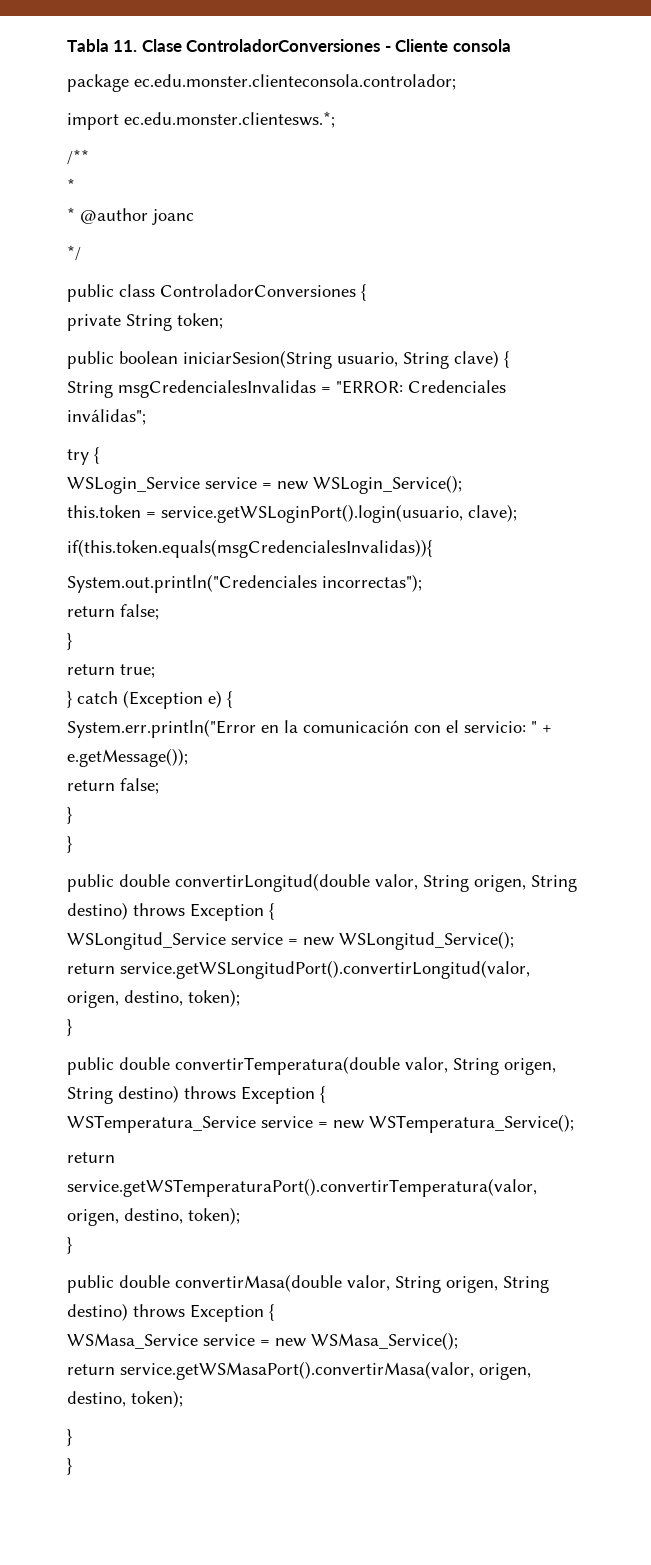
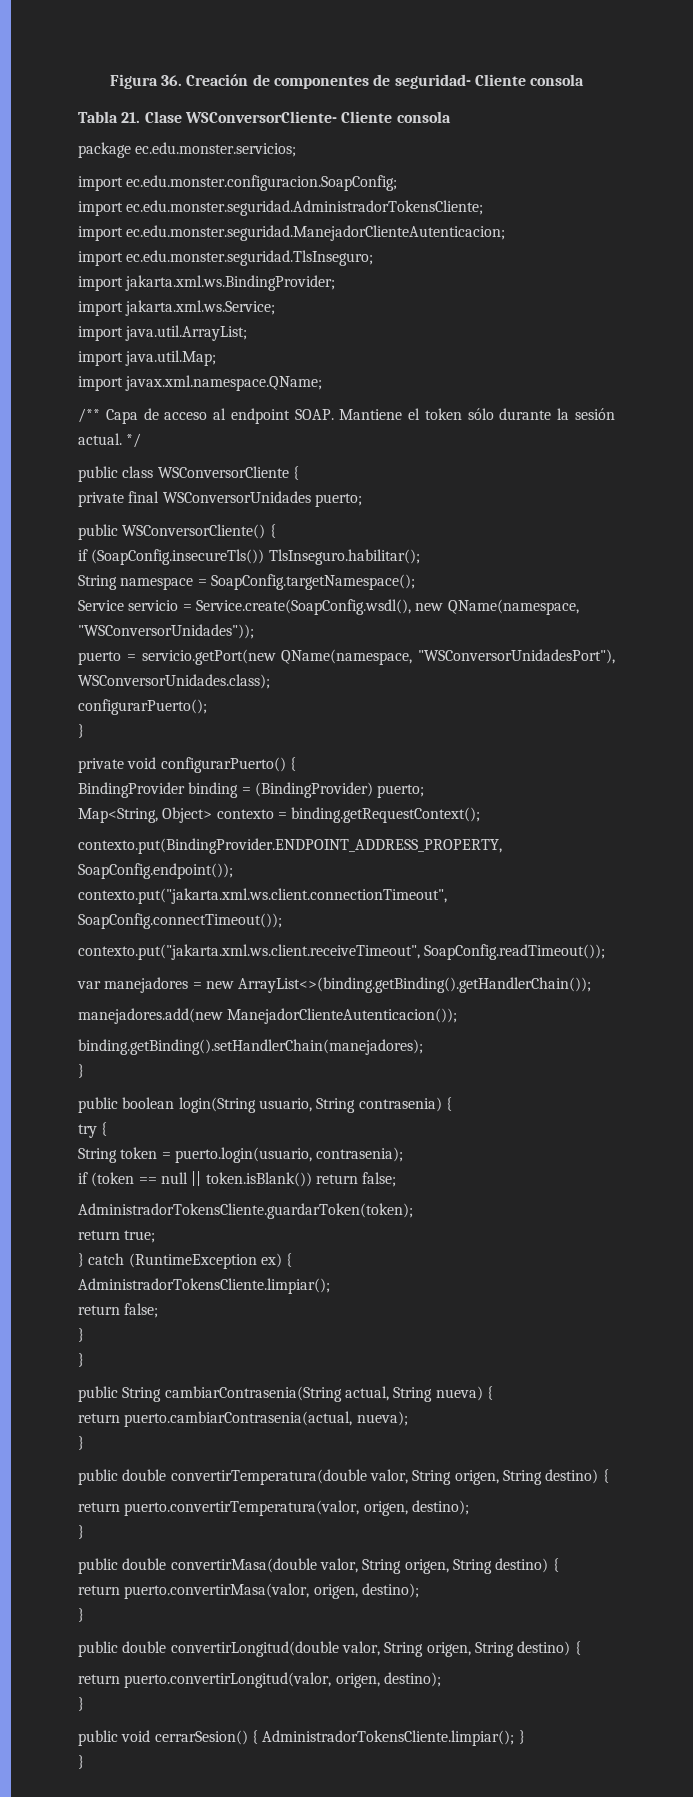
[67,39,391,52] Tabla 11. Clase ControladorConversiones - -> [109,74,585,89] [78,111,337,123] Figura 36. Creación de componentes de seguridad- Cliente consola // Tabla 21. Clase WSConversorCliente-
[134,74,456,90] [67,111,335,130] [67,149,89,165] [67,178,75,192] [67,207,194,225] ec.edu.monster.clienteconsola.controlador; // import ec.edu.monster.clientesws.*; // /** // * // * @author joanc // -> [135,142,297,157] [78,175,398,191] [78,200,484,216] [78,225,506,241] [78,250,374,266] [78,275,336,291] [78,300,276,316] [78,325,248,341] [78,350,217,366] [78,375,323,391] [78,408,615,424] [78,433,122,445] ec.edu.monster.servicios; // import ec.edu.monster.configuracion.SoapConfig; // import ec.edu.monster.seguridad.AdministradorTokensCliente; // import ec.edu.monster.seguridad.ManejadorClienteAutenticacion; // import ec.edu.monster.seguridad.TlsInseguro; // import jakarta.xml.ws.BindingProvider; // import jakarta.xml.ws.Service; // import java.util.ArrayList; // import java.util.Map; // import javax.xml.namespace.QName; // /** Capa de acceso al endpoint SOAP. Mantiene el token sólo durante la sesión actual.
[160,284,356,297] ControladorConversiones -> [157,466,289,478] WSConversorCliente
[126,313,223,331] String token; -> [128,491,362,507] [78,524,276,540] [78,549,420,565] [78,574,415,590] [78,599,579,615] [78,624,254,639] [78,649,615,665] [78,674,270,689] [78,699,207,715] [78,724,84,738] [78,757,296,773] [78,782,425,798] [78,807,481,823] [78,838,502,854] [78,863,233,879] [78,888,447,904] [78,913,282,929] [78,944,606,960] [77,977,592,993] [78,1008,458,1024] [78,1039,423,1055] [78,1064,84,1078] final WSConversorUnidades puerto; // public WSConversorCliente() { // if (SoapConfig.insecureTls()) TlsInseguro.habilitar(); // String namespace = SoapConfig.targetNamespace(); // Service servicio = Service.create(SoapConfig.wsdl(), new QName(namespace, "WSConversorUnidades")); // puerto = servicio.getPort(new QName(namespace, "WSConversorUnidadesPort"), WSConversorUnidades.class); // configurarPuerto(); // } // private void configurarPuerto() { // BindingProvider binding = (BindingProvider) puerto; // Map<String, Object> contexto = binding.getRequestContext(); // contexto.put(BindingProvider.ENDPOINT_ADDRESS_PROPERTY, SoapConfig.endpoint()); // contexto.put("jakarta.xml.ws.client.connectionTimeout", SoapConfig.connectTimeout()); // contexto.put("jakarta.xml.ws.client.receiveTimeout", SoapConfig.readTimeout()); // var manejadores = new ArrayList<>(binding.getBinding().getHandlerChain()); // manejadores.add(new ManejadorClienteAutenticacion()); // binding.getBinding().setHandlerChain(manejadores); // }
[183,350,332,369] iniciarSesion(String -> [178,1097,256,1113] login(String
[454,350,509,368] [67,380,506,398] [67,409,146,425] [67,447,99,465] [67,475,462,494] [67,504,517,523] [67,539,432,558] [67,574,422,593] [67,604,159,620] [67,633,72,650] [67,664,155,678] [67,690,232,709] [67,719,552,738] [67,748,188,767] [67,778,159,794] [67,807,72,824] clave) { // String msgCredencialesInvalidas = "ERROR: Credenciales inválidas"; // try { // WSLogin_Service service = new WSLogin_Service(); // this.token = service.getWSLoginPort().login(usuario, clave); // if(this.token.equals(msgCredencialesInvalidas)){ // System.out.println("Credenciales incorrectas"); // return false; // } // return true; // } catch (Exception e) { // System.err.println("Error en la comunicación con el servicio: " + e.getMessage()); // return false; // } -> [358,1097,452,1112] [78,1122,108,1138] [78,1147,404,1163] [78,1171,397,1187] [78,1203,413,1219] [78,1230,156,1243] [78,1253,293,1269] [78,1278,330,1294] [78,1303,159,1318] [78,1328,84,1342] [78,1353,84,1367] [78,1386,493,1402] [78,1411,408,1427] [78,1436,84,1450] [78,1469,609,1485] [78,1500,469,1516] [78,1525,84,1539] [78,1558,559,1574] [78,1583,419,1599] contrasenia) { // try { // String token = puerto.login(usuario, contrasenia); // if (token == null || token.isBlank()) return false; // AdministradorTokensCliente.guardarToken(token); // return true; // } catch (RuntimeException ex) { // AdministradorTokensCliente.limpiar(); // return false; // } // } // public String cambiarContrasenia(String actual, String nueva) { // return puerto.cambiarContrasenia(actual, nueva); // } // public double convertirTemperatura(double valor, String origen, String destino) { // return puerto.convertirTemperatura(valor, origen, destino); // } // public double convertirMasa(double valor, String origen, String destino) { // return puerto.convertirMasa(valor, origen, destino);
[133,903,274,921] [67,931,514,950] [67,960,530,979] [67,989,240,1008] [67,1019,72,1036] [67,1056,556,1075] [67,1085,325,1104] [67,1114,574,1133] [67,1152,115,1163] [67,1178,537,1197] [67,1207,240,1226] [67,1237,72,1254] [67,1274,549,1293] [67,1303,274,1322] [67,1332,458,1350] [67,1361,531,1380] [67,1390,183,1408] throws Exception { // WSLongitud_Service service = new WSLongitud_Service(); // return service.getWSLongitudPort().convertirLongitud(valor, origen, destino, token); // } // public double convertirTemperatura(double valor, String origen, String destino) throws Exception { // WSTemperatura_Service service = new WSTemperatura_Service(); // return service.getWSTemperaturaPort().convertirTemperatura(valor, origen, destino, token); // } // public double convertirMasa(double valor, String origen, String destino) throws Exception { // WSMasa_Service service = new WSMasa_Service(); // return service.getWSMasaPort().convertirMasa(valor, origen, destino, token); // -> [574,1641,581,1655] [78,1672,441,1688] [78,1697,84,1711] [78,1730,515,1746] { // return puerto.convertirLongitud(valor, origen, destino); // } // public void cerrarSesion() { AdministradorTokensCliente.limpiar();

